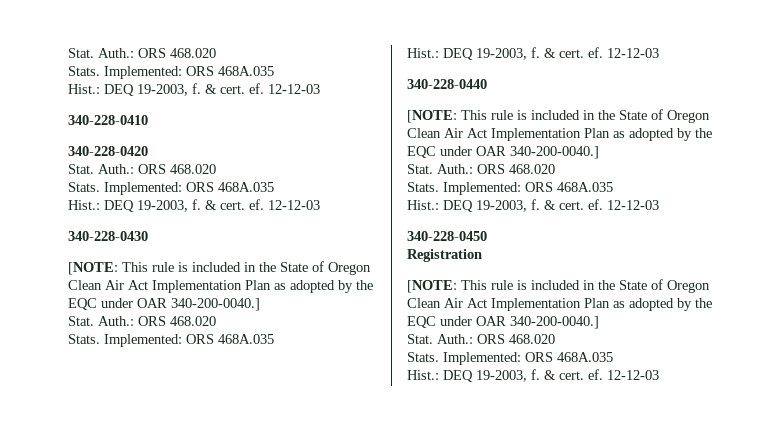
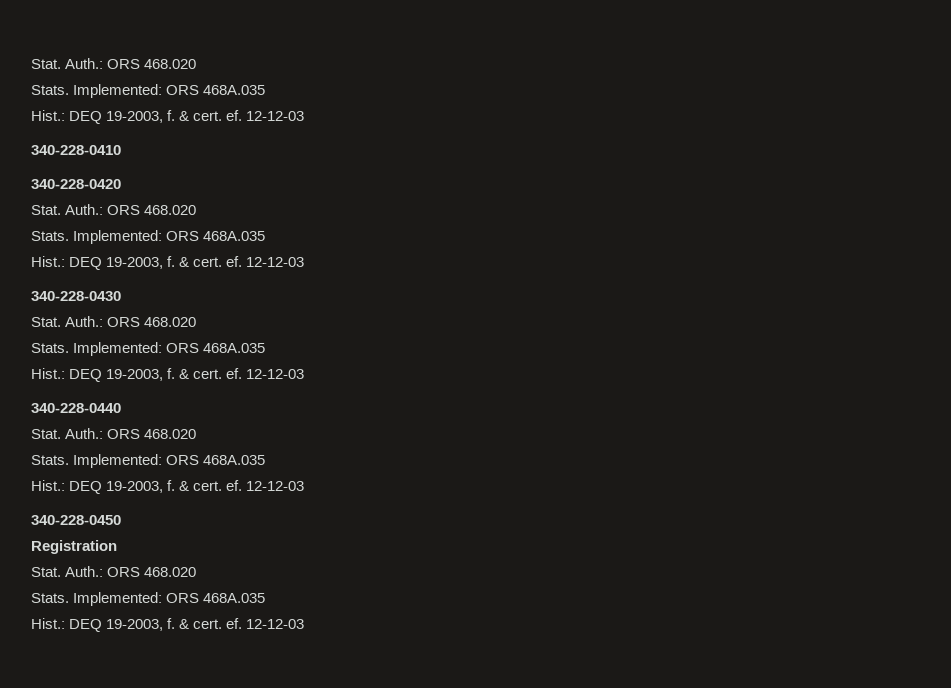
[68,261,371,275] [68,280,373,293] [68,298,260,311] // [NOTE: This rule is included in the State of Oregon Clean Air Act Implementation Plan as adopted by the EQC under OAR 340-200-0040.] -> (121, 296) none
[407,109,710,123] [407,128,712,141] [407,146,599,159] // [NOTE: This rule is included in the State of Oregon Clean Air Act Implementation Plan as adopted by the EQC under OAR 340-200-0040.] -> (121, 408) none
[407,279,710,293] [407,298,712,311] [407,316,599,329] // [NOTE: This rule is included in the State of Oregon Clean Air Act Implementation Plan as adopted by the EQC under OAR 340-200-0040.] -> (117, 547) none

